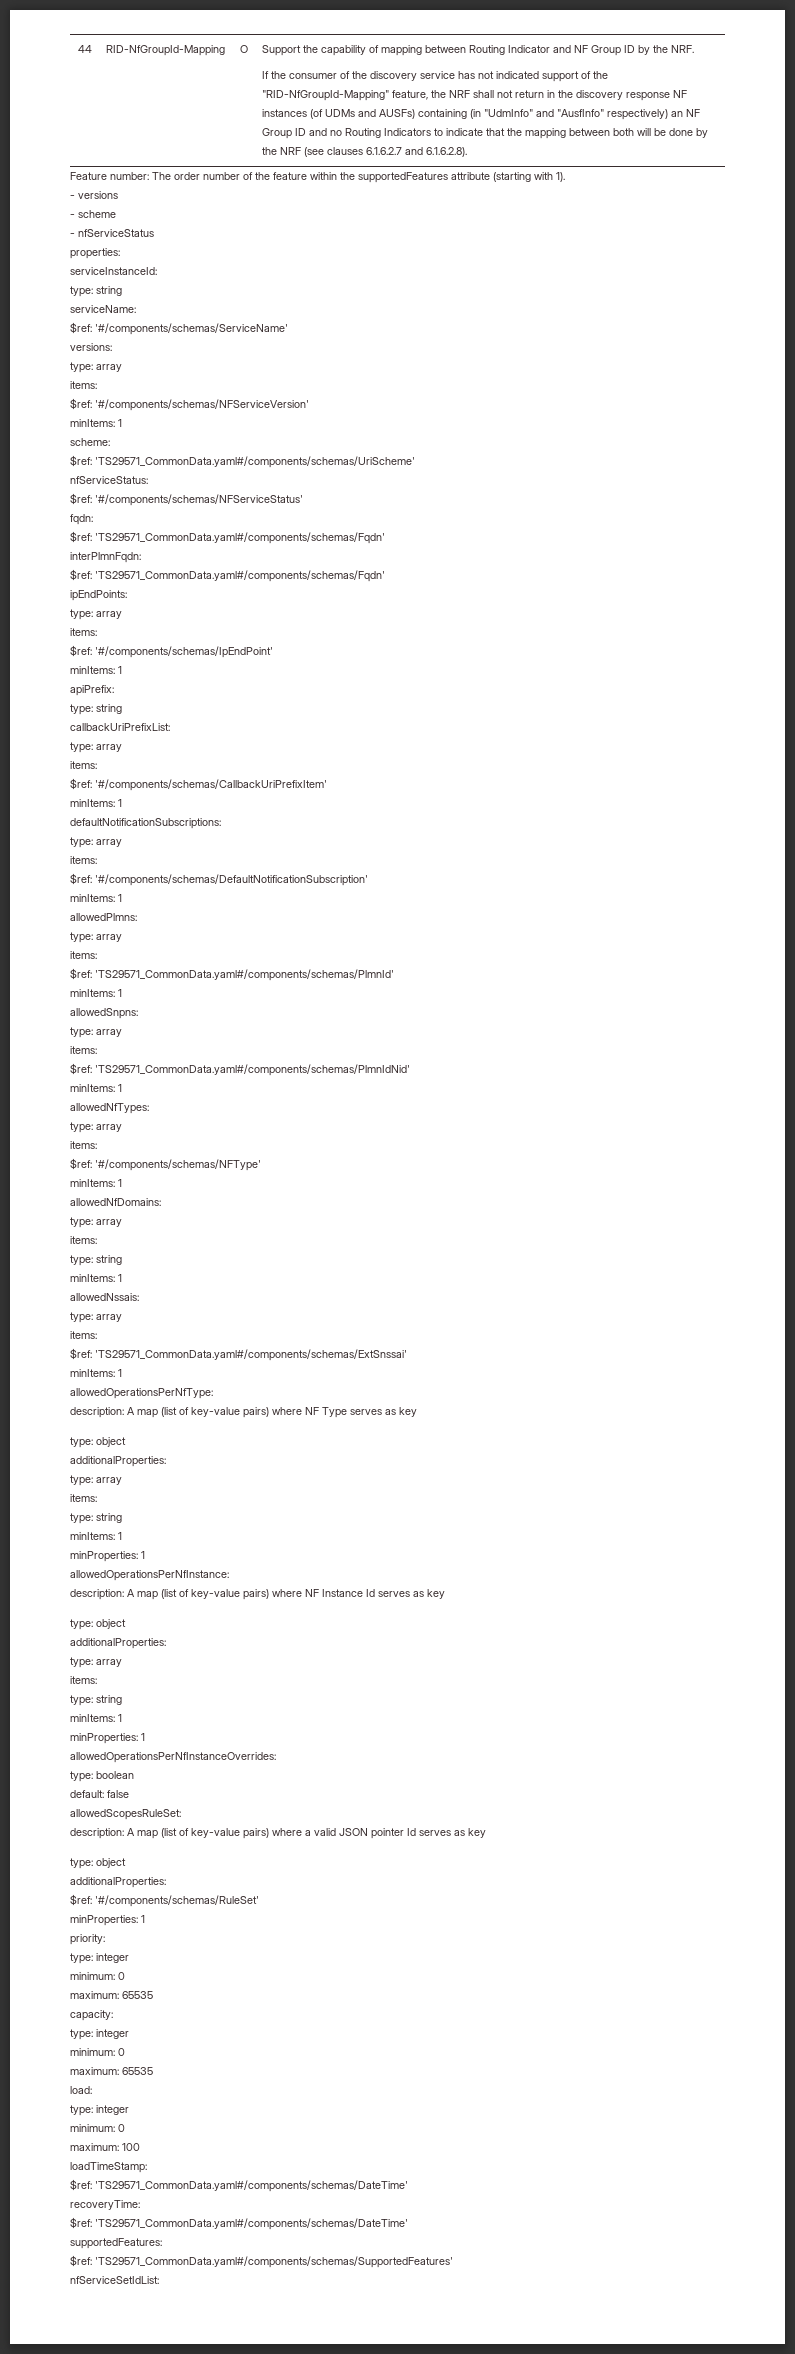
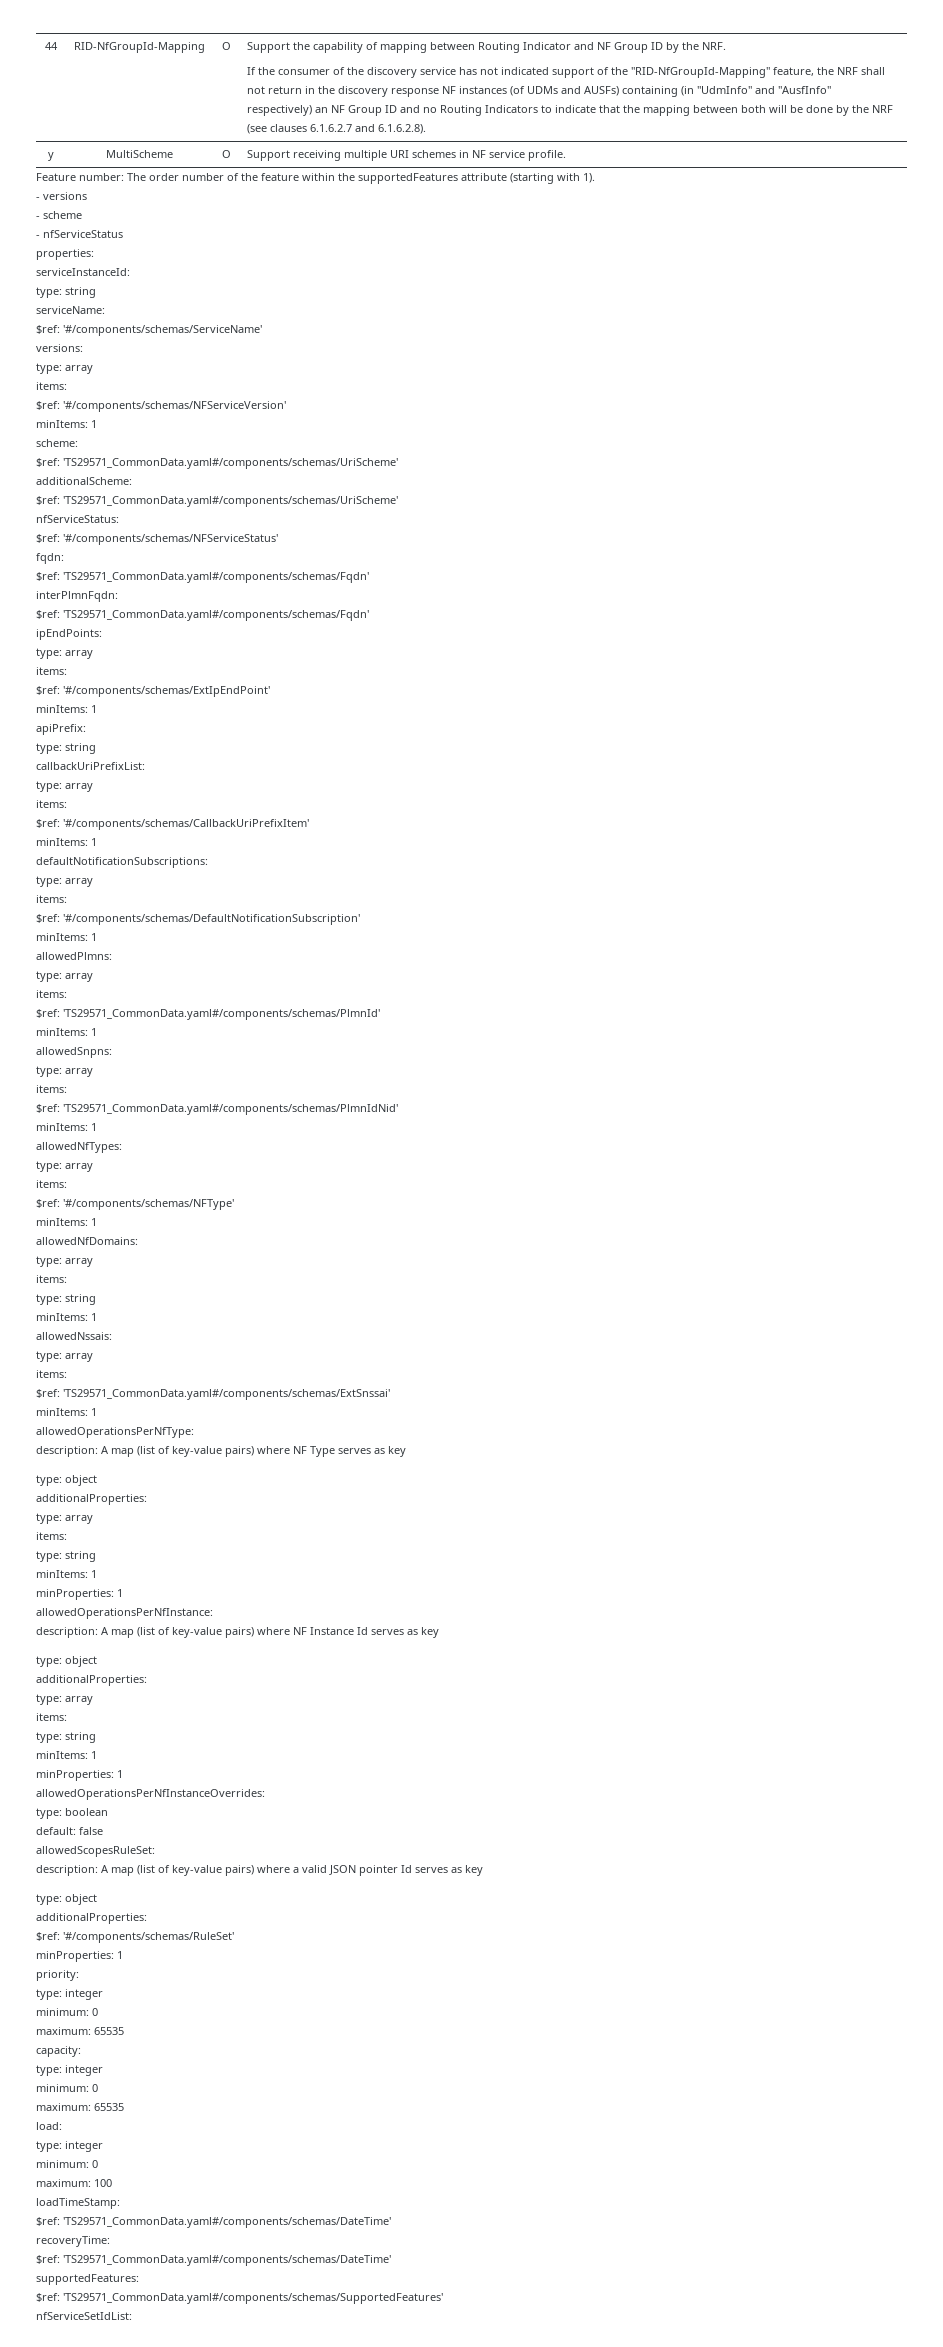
(467, 152) none -> [48,152,54,161] [106,150,173,158] [222,150,231,158] [247,150,567,161] // y | MultiScheme | O | Support receiving multiple URI schemes in NF service profile.
(415, 462) none -> [36,477,132,485] [36,496,398,507] // additionalScheme: // $ref: 'TS29571_CommonData.yaml#/components/schemas/UriScheme'
[95,646,273,658] '#/components/schemas/IpEndPoint' -> [63,686,270,697] '#/components/schemas/ExtIpEndPoint'

